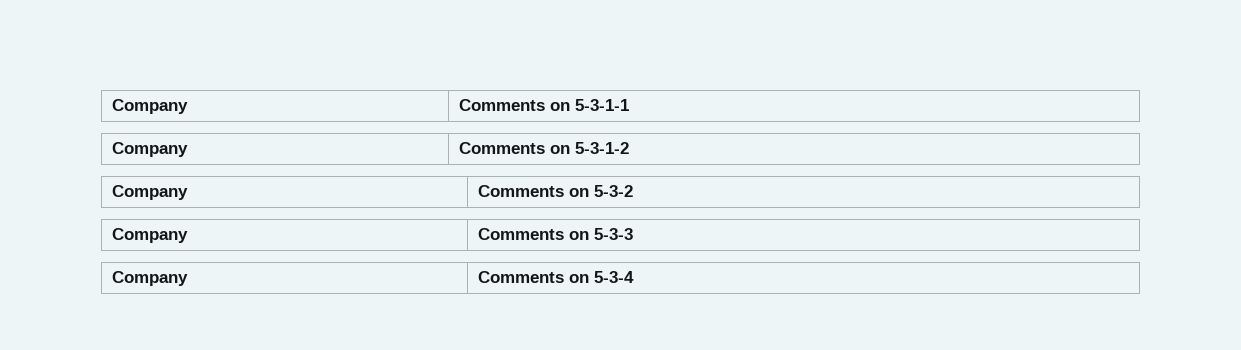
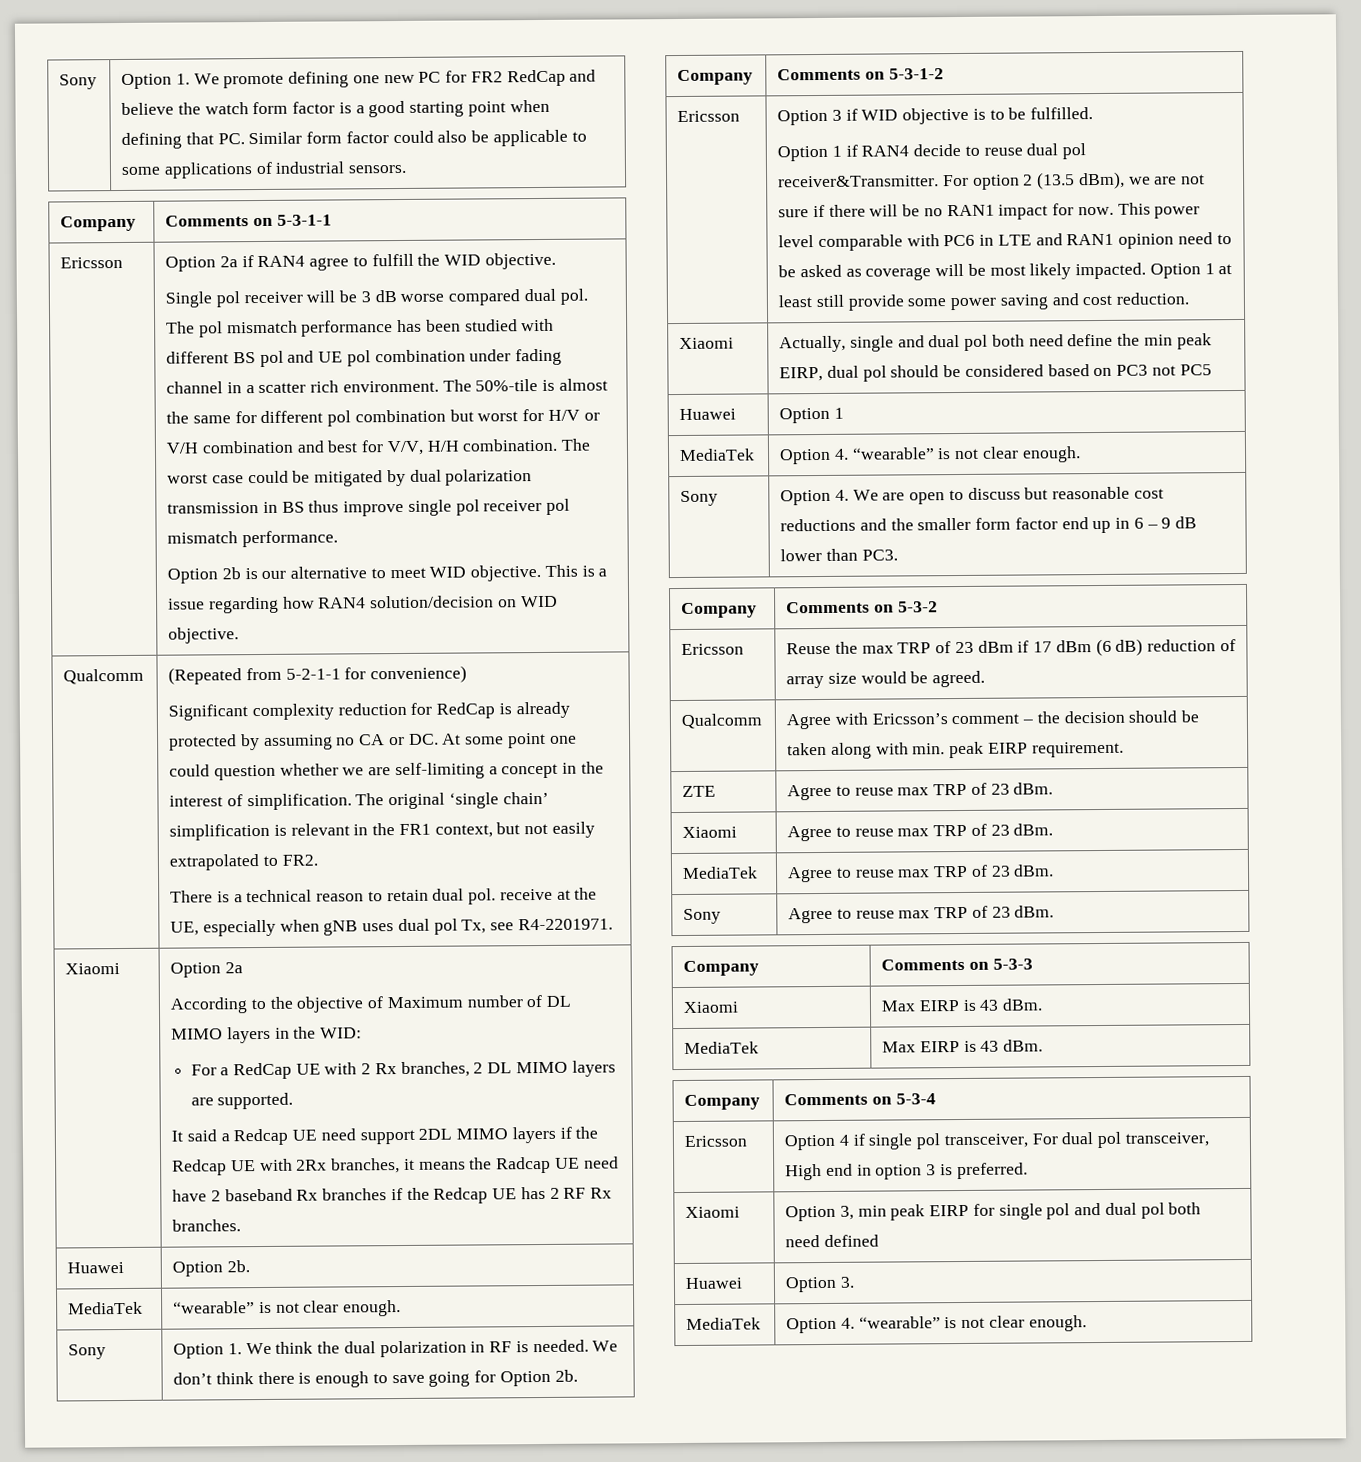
[112,99,189,114] [459,99,630,111] [112,142,189,157] [459,142,630,154] [112,185,189,200] [478,185,634,197] [112,228,189,243] [478,228,634,240] [112,271,189,286] [478,271,635,283] Company | Comments on 5-3-1-1 // Company | Comments on 5-3-1-2 // Company | Comments on 5-3-2 // Company | Comments on 5-3-3 // Company | Comments on 5-3-4 -> [59,74,98,90] [121,69,597,89] [121,99,550,118] [121,129,587,149] [121,161,407,179] [60,215,137,232] [165,214,332,227] [60,256,124,269] [165,252,556,272] [165,288,588,308] [166,318,555,338] [166,348,563,368] [166,378,608,394] [166,408,600,427] [166,438,591,456] [167,469,533,487] [167,498,571,517] [167,530,338,548] [167,564,608,584] [168,595,558,614] [168,627,240,644] [63,668,145,685] [168,665,468,685] [168,701,570,721] [169,732,577,751] [169,761,604,781] [169,791,549,811] [169,821,595,841] [169,854,318,871] [170,887,598,905] [170,918,613,937] [65,963,121,975] [170,962,243,978] [170,994,572,1014] [171,1026,363,1044] [190,1060,616,1080] [190,1092,294,1110] [171,1126,599,1146] [172,1156,619,1176] [172,1186,612,1204] [172,1219,242,1232] [67,1261,125,1274] [172,1260,250,1277] [68,1301,144,1315] [173,1300,402,1317] [68,1344,107,1360] [173,1339,619,1359] [173,1369,578,1388] [677,69,754,86] [777,68,944,81] [677,110,741,123] [777,107,1094,126] [777,143,1087,162] [778,171,1206,190] [778,202,1201,220] [778,232,1232,252] [778,262,1233,281] [778,292,1190,311] [679,337,735,349] [779,333,1212,353] [779,364,1212,382] [679,408,737,420] [779,407,844,424] [679,448,756,461] [779,446,1081,465] [680,490,719,506] [780,486,1164,506] [780,516,1197,534] [780,548,898,562] [681,602,758,618] [786,601,938,614] [681,643,745,655] [786,638,1236,657] [786,670,986,689] [681,713,763,729] [786,710,1200,730] [787,741,1124,759] [682,785,717,797] [787,782,1054,801] [682,826,738,838] [787,823,1054,842] [682,866,759,879] [787,864,1055,883] [683,908,722,924] [788,905,1055,924] [683,960,760,976] [881,958,1033,971] [683,1001,740,1013] [881,998,1044,1012] [684,1041,760,1054] [882,1039,1044,1053] [684,1094,761,1110] [784,1093,936,1106] [684,1135,748,1147] [784,1131,1209,1151] [785,1162,1028,1181] [685,1206,741,1218] [785,1202,1202,1222] [785,1234,879,1248] [685,1277,743,1289] [785,1276,854,1293] [686,1317,762,1330] [786,1315,1087,1334] Sony | Option 1. We promote defining one new PC for FR2 RedCap and believe the watch form factor is a good starting point when defining that PC. Similar form factor could also be applicable to some applications of industrial sensors. // Company | Comments on 5-3-1-1 // Ericsson | Option 2a if RAN4 agree to fulfill the WID objective. // Single pol receiver will be 3 dB worse compared dual pol. The pol mismatch performance has been studied with different BS pol and UE pol combination under fading channel in a scatter rich environment. The 50%-tile is almost the same for different pol combination but worst for H/V or V/H combination and best for V/V, H/H combination. The worst case could be mitigated by dual polarization transmission in BS thus improve single pol receiver pol mismatch performance. // Option 2b is our alternative to meet WID objective. This is a issue regarding how RAN4 solution/decision on WID objective. // Qualcomm | (Repeated from 5-2-1-1 for convenience) // Significant complexity reduction for RedCap is already protected by assuming no CA or DC. At some point one could question whether we are self-limiting a concept in the interest of simplification. The original ‘single chain’ simplification is relevant in the FR1 context, but not easily extrapolated to FR2. // There is a technical reason to retain dual pol. receive at the UE, especially when gNB uses dual pol Tx, see R4-2201971. // Xiaomi | Option 2a // According to the objective of Maximum number of DL MIMO layers in the WID: // For a RedCap UE with 2 Rx branches, 2 DL MIMO layers are supported. // It said a Redcap UE need support 2DL MIMO layers if the Redcap UE with 2Rx branches, it means the Radcap UE need have 2 baseband Rx branches if the Redcap UE has 2 RF Rx branches. // Huawei | Option 2b. // MediaTek | “wearable” is not clear enough. // Sony | Option 1. We think the dual polarization in RF is needed. We don’t think there is enough to save going for Option 2b. // Company | Comments on 5-3-1-2 // Ericsson | Option 3 if WID objective is to be fulfilled. // Option 1 if RAN4 decide to reuse dual pol receiver&Transmitter. For option 2 (13.5 dBm), we are not sure if there will be no RAN1 impact for now. This power level comparable with PC6 in LTE and RAN1 opinion need to be asked as coverage will be most likely impacted. Option 1 at least still provide some power saving and cost reduction. // Xiaomi | Actually, single and dual pol both need define the min peak EIRP, dual pol should be considered based on PC3 not PC5 // Huawei | Option 1 // MediaTek | Option 4. “wearable” is not clear enough. // Sony | Option 4. We are open to discuss but reasonable cost reductions and the smaller form factor end up in 6 – 9 dB lower than PC3. // Company | Comments on 5-3-2 // Ericsson | Reuse the max TRP of 23 dBm if 17 dBm (6 dB) reduction of array size would be agreed. // Qualcomm | Agree with Ericsson’s comment – the decision should be taken along with min. peak EIRP requirement. // ZTE | Agree to reuse max TRP of 23 dBm. // Xiaomi | Agree to reuse max TRP of 23 dBm. // MediaTek | Agree to reuse max TRP of 23 dBm. // Sony | Agree to reuse max TRP of 23 dBm. // Company | Comments on 5-3-3 // Xiaomi | Max EIRP is 43 dBm. // MediaTek | Max EIRP is 43 dBm. // Company | Comments on 5-3-4 // Ericsson | Option 4 if single pol transceiver, For dual pol transceiver, High end in option 3 is preferred. // Xiaomi | Option 3, min peak EIRP for single pol and dual pol both need defined // Huawei | Option 3. // MediaTek | Option 4. “wearable” is not clear enough.

